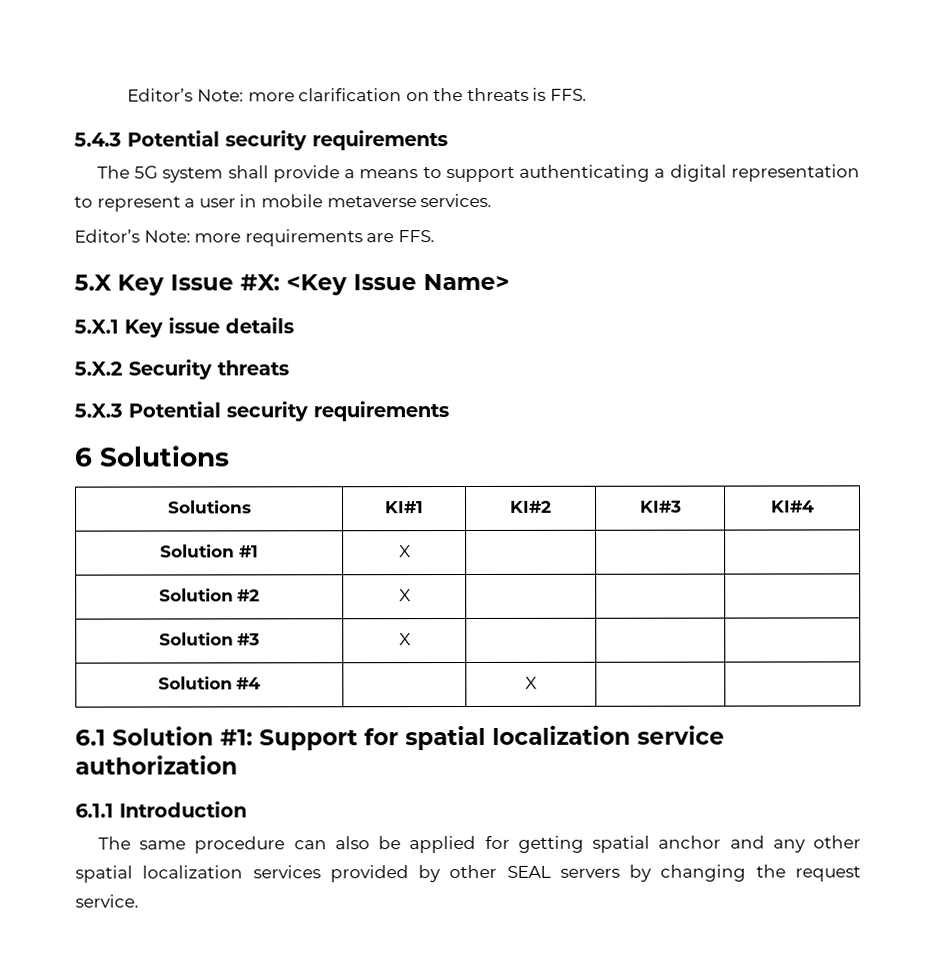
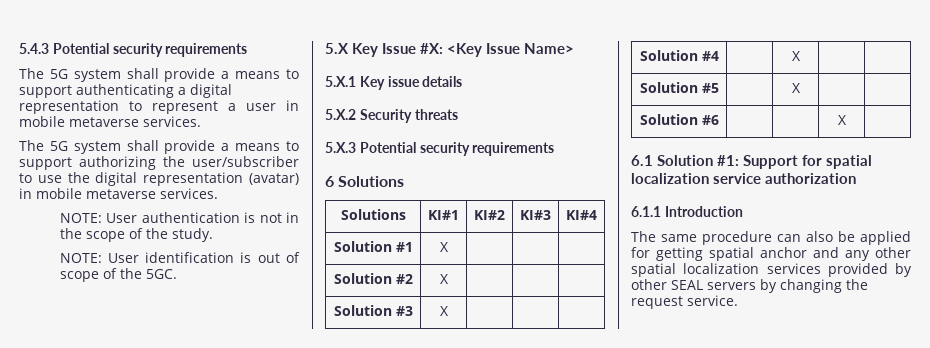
[127,87,588,102] Editor’s Note: more clarification on the threats is FFS. // -> (19, 48) none
[74,229,435,247] Editor’s Note: more requirements are FFS. -> [19,140,299,154] [19,156,299,170] [19,172,299,186] [19,188,218,199] [59,212,299,223] [59,228,213,242] [59,252,300,263] [59,268,177,282] The 5G system shall provide a means to support authorizing the user/subscriber to use the digital representation (avatar) in mobile metaverse services. // NOTE: User authentication is not in the scope of the study. // NOTE: User identification is out of scope of the 5GC.
(537, 682) none -> [639,82,719,93] [791,83,801,93] [639,114,719,125] [837,115,847,125] // Solution #5 | | X | | // Solution #6 | | | X |

